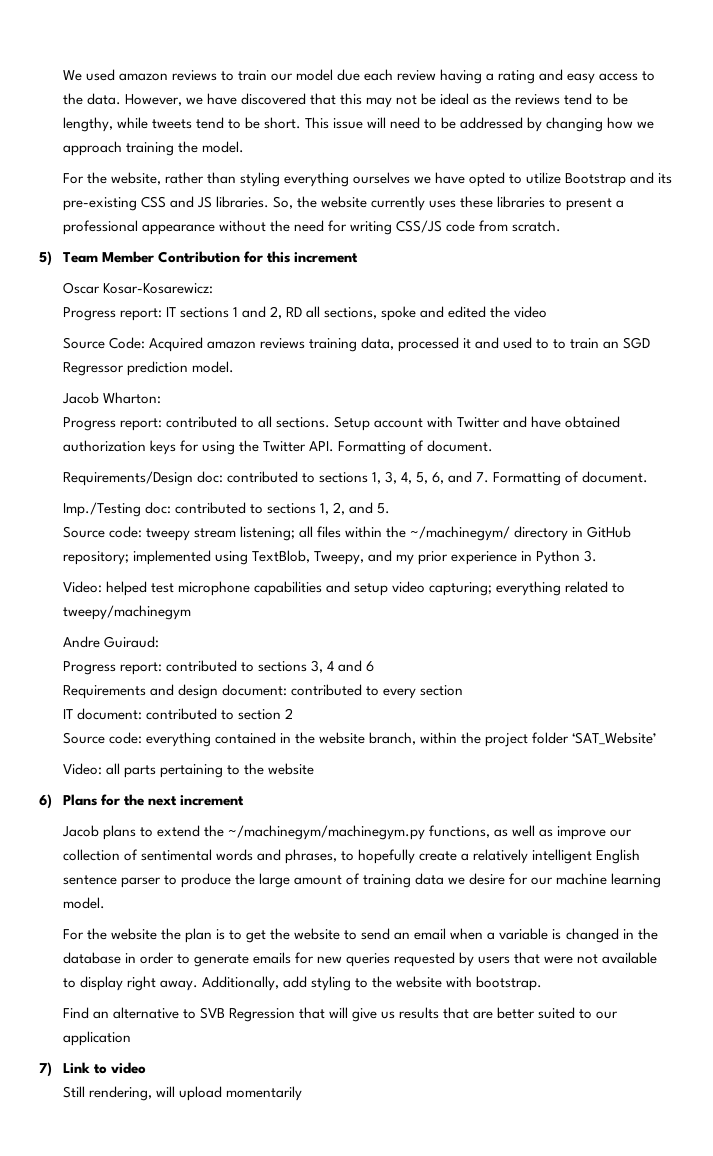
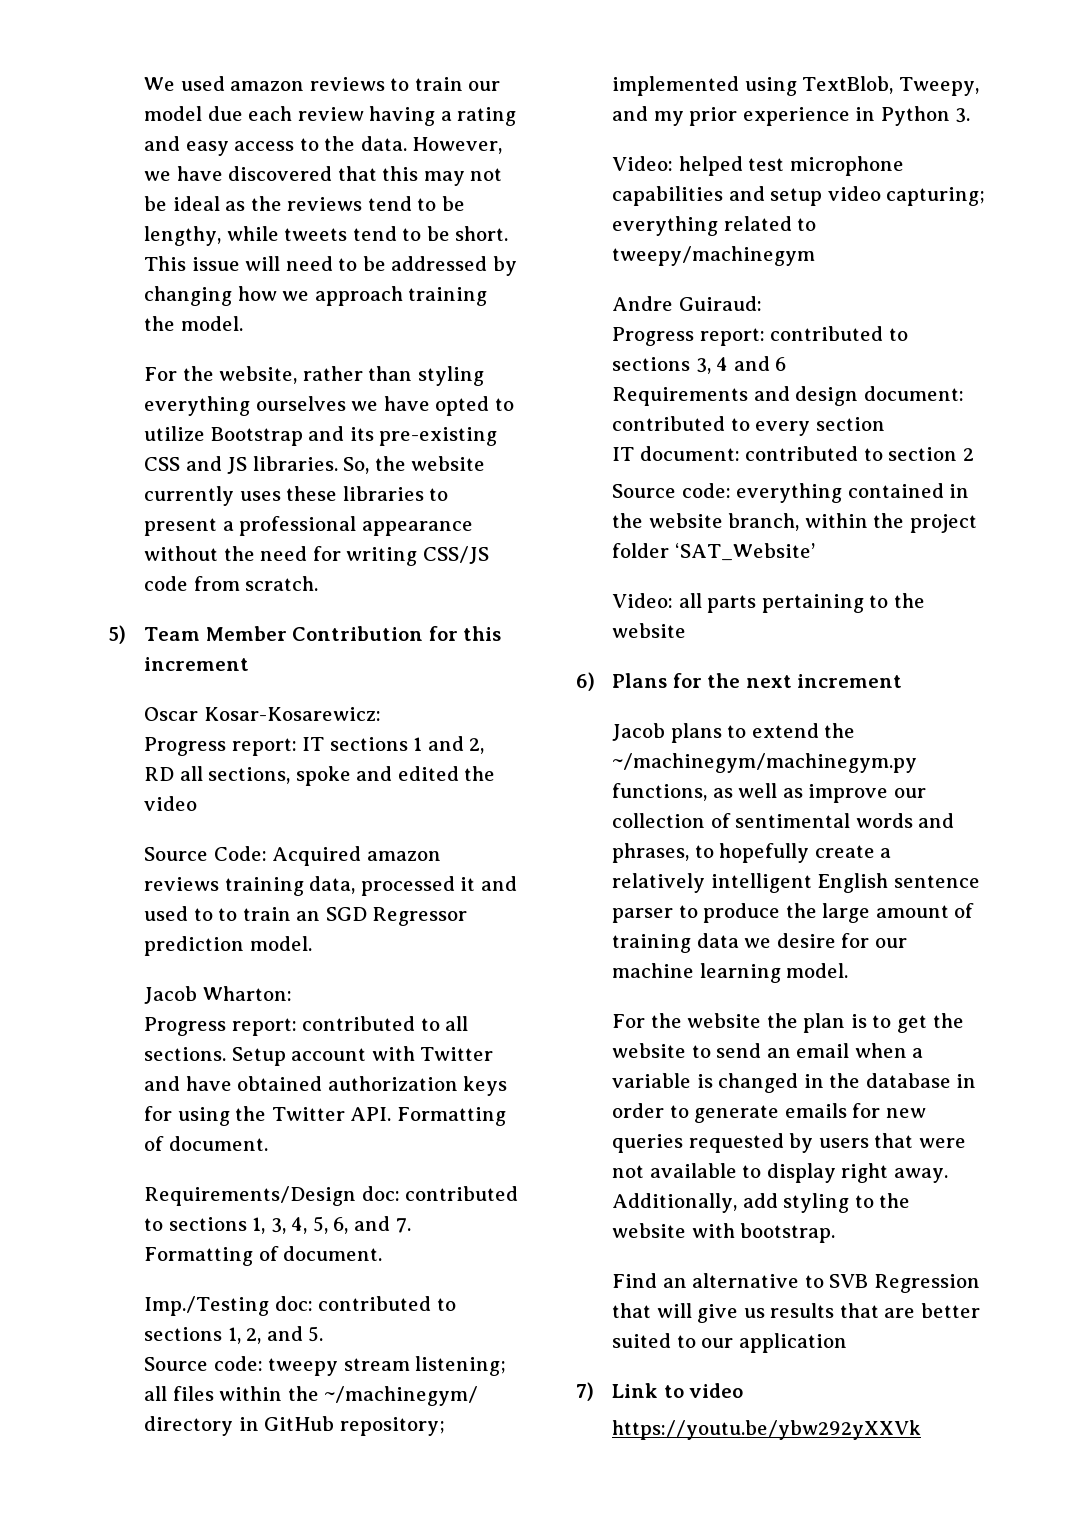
[62,1086,302,1101] Still rendering, will upload momentarily -> [612,1420,922,1440] https://youtu.be/ybw292yXXVk

